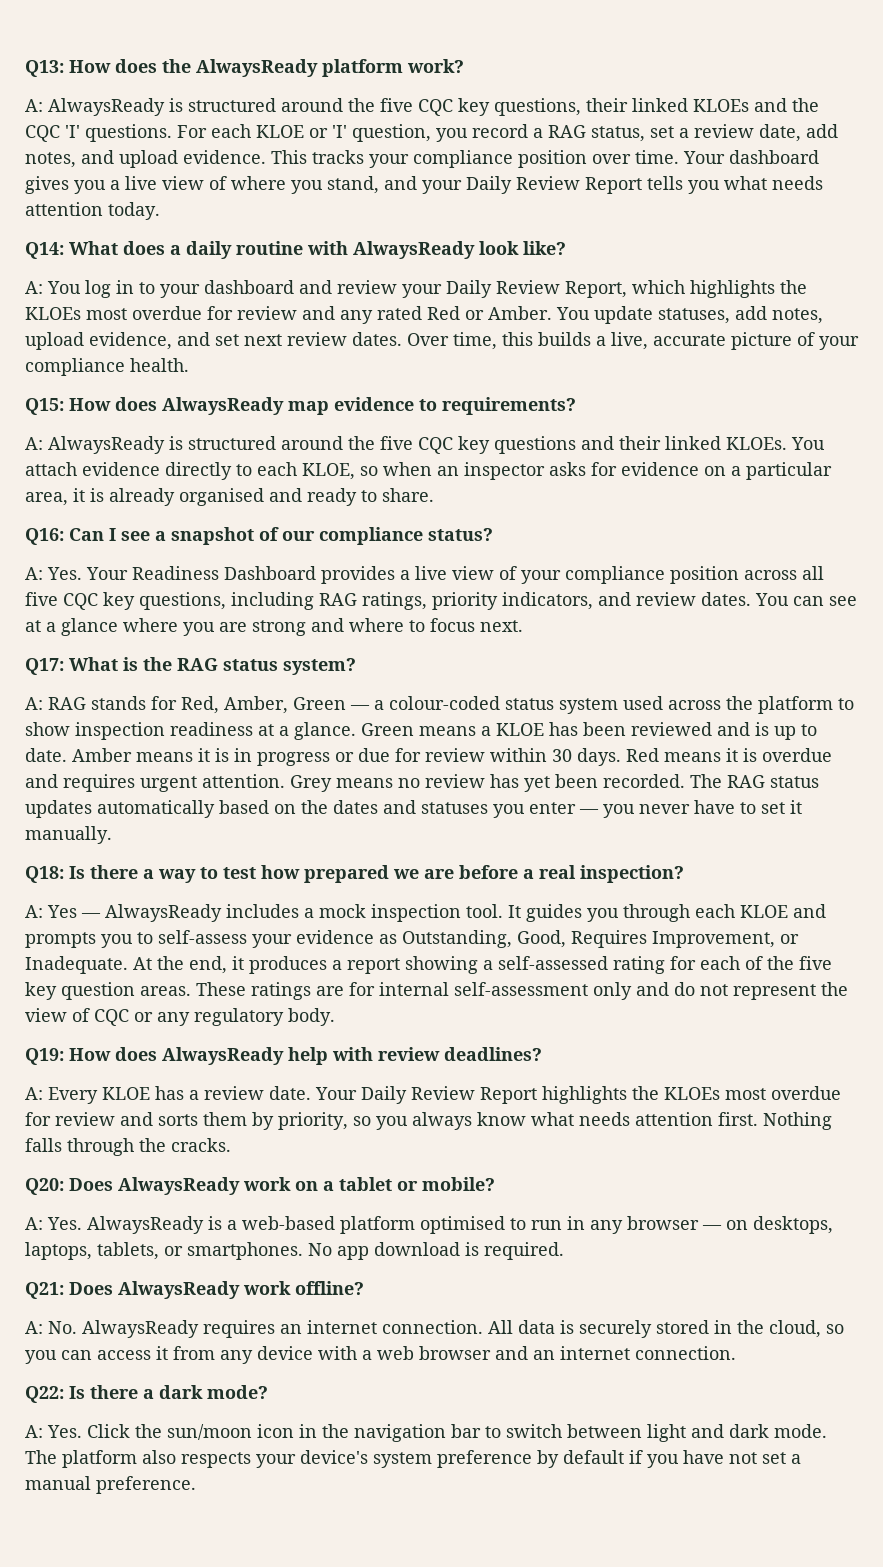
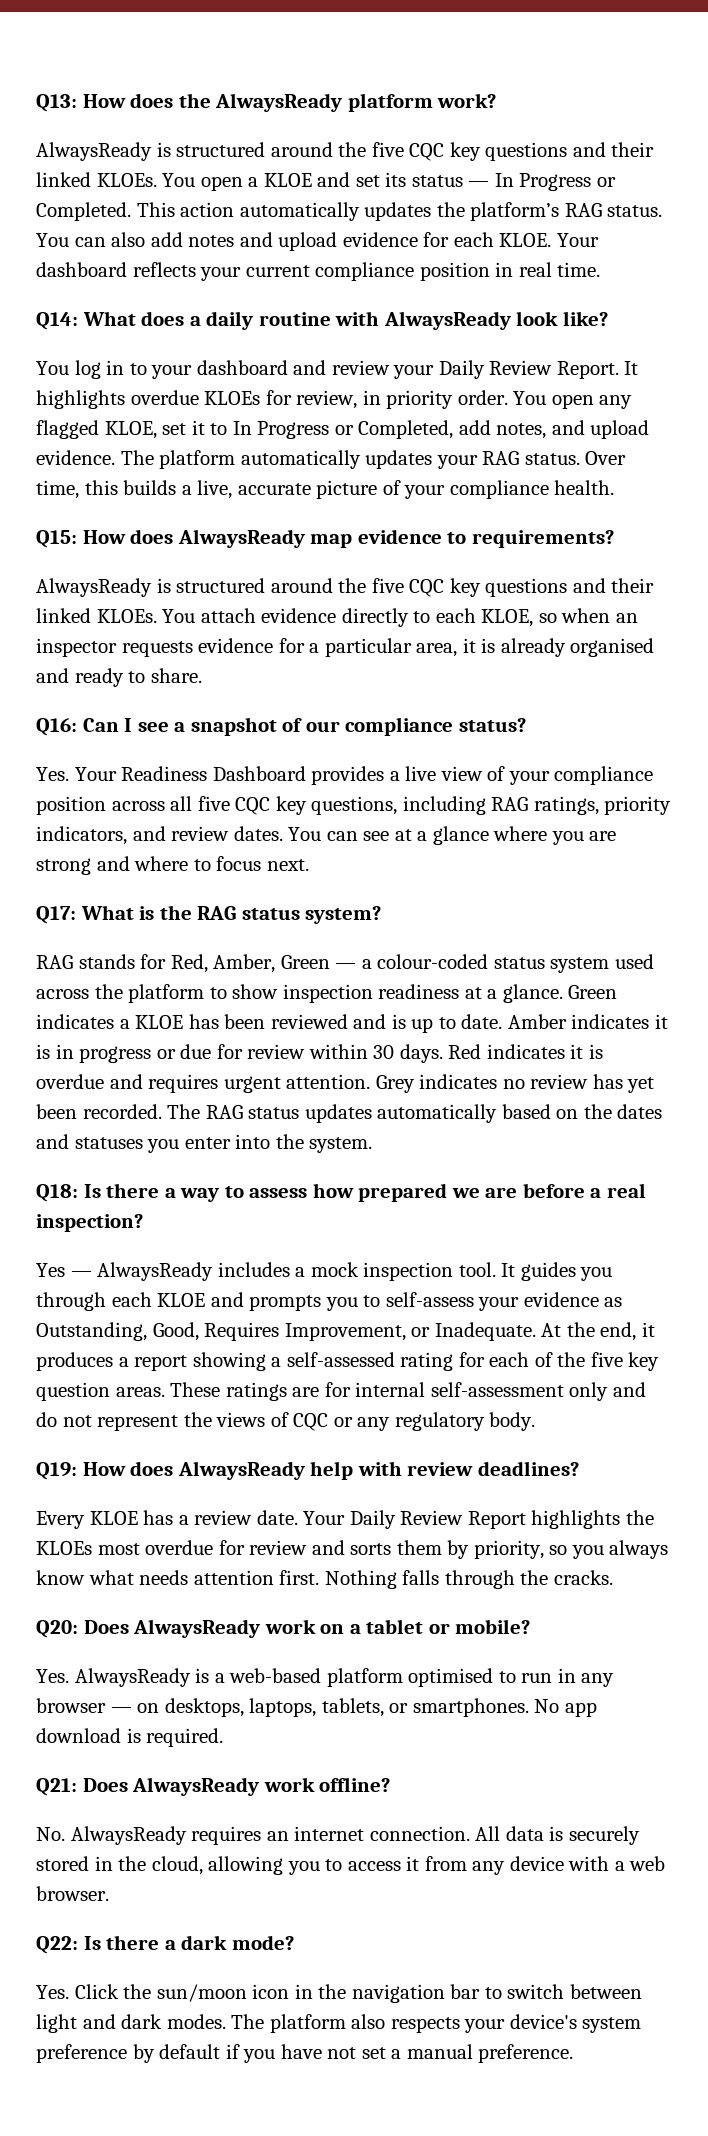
[25,98,819,116] [25,124,838,142] [25,150,819,168] [25,176,823,194] [25,202,160,220] A: AlwaysReady is structured around the five CQC key questions, their linked KLOEs and the CQC 'I' questions. For each KLOE or 'I' question, you record a RAG status, set a review date, add notes, and upload evidence. This tracks your compliance position over time. Your dashboard gives you a live view of where you stand, and your Daily Review Report tells you what needs attention today. -> [36,142,655,161] [36,172,616,191] [36,202,663,221] [36,232,599,251] [36,262,601,281] AlwaysReady is structured around the five CQC key questions and their linked KLOEs. You open a KLOE and set its status — In Progress or Completed. This action automatically updates the platform’s RAG status. You can also add notes and upload evidence for each KLOE. Your dashboard reflects your current compliance position in real time.
[25,281,43,294] A: -> (608, 318) none
[565,280,807,298] [25,306,823,324] [25,332,402,350] Report, which highlights the KLOEs most overdue for review and any rated Red or Amber. You update statuses, add notes, upload evidence, and set next review dates. -> [556,361,639,379] [36,390,633,409] [36,420,650,439] [36,450,580,469] Report. It highlights overdue KLOEs for review, in priority order. You open any flagged KLOE, set it to In Progress or Completed, add notes, and upload evidence. The platform automatically updates your RAG status.
[25,437,43,450] A: -> (614, 539) none
[549,462,726,476] asks for evidence on -> [121,638,305,657] requests evidence for
[25,567,43,580] A: -> (526, 725) none
[25,697,43,710] A: -> (382, 915) none
[419,726,476,736] means -> [36,1014,114,1029] indicates
[136,752,193,762] means -> [571,1014,650,1029] indicates
[664,752,721,762] means -> [486,1044,565,1059] indicates
[336,778,393,788] means -> [419,1074,498,1089] indicates
[579,800,802,818] [25,826,112,844] — you never have to set it manually. -> [235,1134,373,1153] into the system.
[223,867,256,879] test -> [249,1188,308,1198] assess
[25,905,43,918] A: -> (143, 1223) none
[25,1008,67,1022] view -> [216,1412,266,1427] views
[25,1087,43,1100] A: -> (579, 1468) none
[25,1217,43,1230] A: -> (531, 1626) none
[25,1321,43,1334] A: -> (391, 1784) none
[826,1324,844,1334] [25,1350,92,1364] so you can -> [208,1856,343,1875] allowing you to
[419,1346,736,1360] browser and an internet connection. -> [36,1886,109,1901] browser.
[25,1425,43,1438] A: -> (294, 1942) none
[774,1424,827,1438] mode. -> [166,2014,226,2029] modes.

